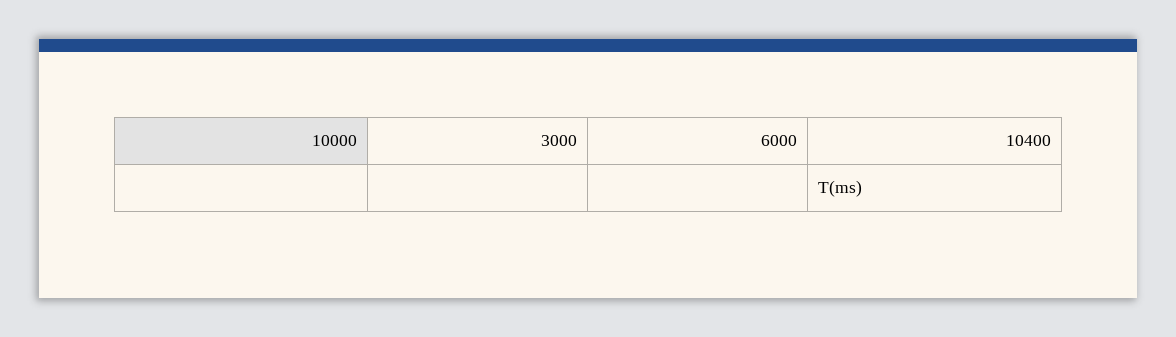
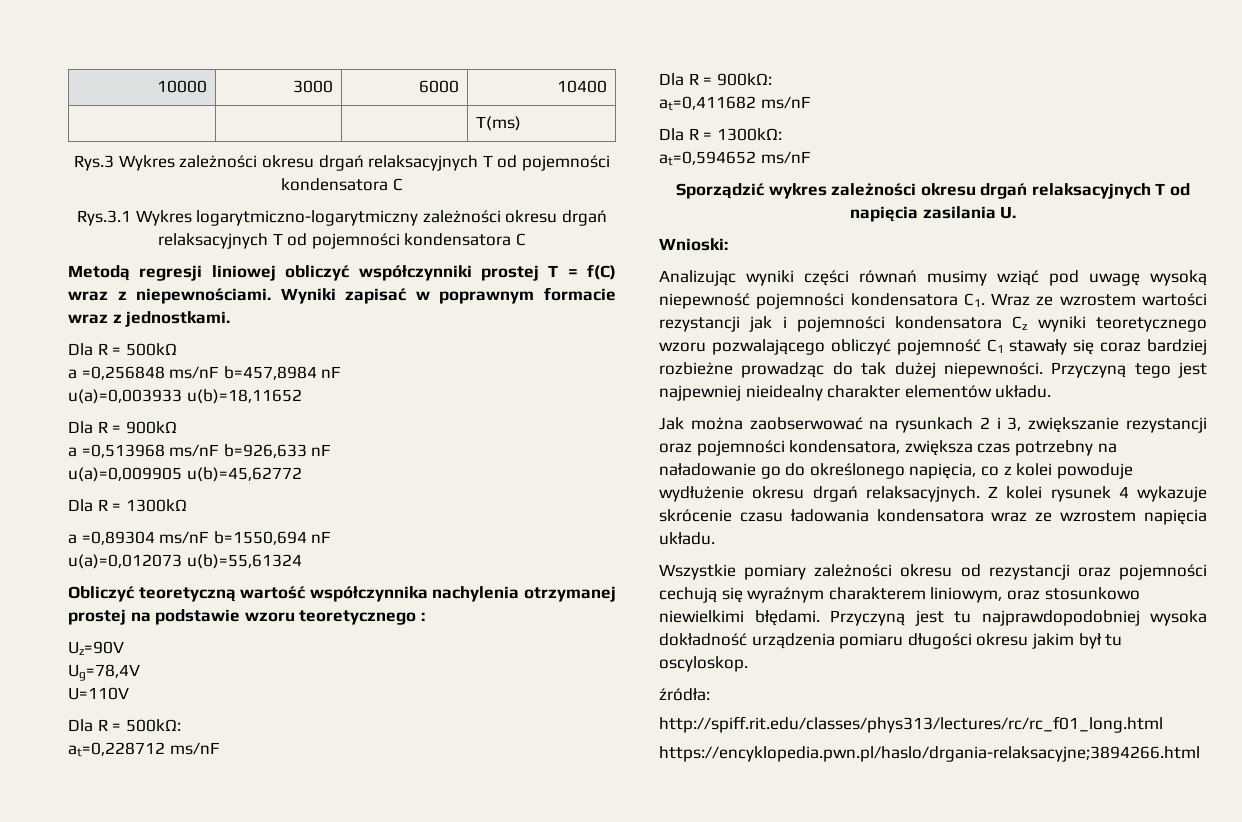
(862, 188) none -> [74,155,610,171] [281,178,403,191] [77,210,607,226] [158,233,526,249] [68,264,616,281] [68,287,616,304] [68,311,231,327] [68,343,177,356] [68,366,342,380] [68,389,302,404] [68,421,177,434] [68,444,332,458] [68,467,302,482] [68,499,187,512] [68,531,332,545] [68,554,302,569] [68,586,616,602] [68,609,425,625] [68,641,124,655] [68,664,140,681] [68,687,129,700] [68,719,181,732] [68,742,220,757] [659,73,772,86] [659,96,811,111] [659,128,782,141] [659,151,811,166] [675,183,1191,199] [849,206,1017,222] [659,238,728,251] [659,270,1207,286] [659,293,1207,309] [659,316,1207,332] [659,339,1207,355] [659,362,1207,378] [659,385,1052,401] [659,417,1207,433] [659,440,1117,456] [659,463,1133,479] [659,486,1207,502] [659,509,1207,525] [659,532,715,545] [659,564,1207,580] [659,587,1140,603] [659,610,1207,626] [659,633,1123,649] [659,656,748,672] [659,688,710,701] [659,716,1163,733] [659,746,1200,762] // Rys.3 Wykres zależności okresu drgań relaksacyjnych T od pojemności kondensatora C // Rys.3.1 Wykres logarytmiczno-logarytmiczny zależności okresu drgań relaksacyjnych T od pojemności kondensatora C // Metodą regresji liniowej obliczyć współczynniki prostej T = f(C) wraz z niepewnościami. Wyniki zapisać w poprawnym formacie wraz z jednostkami. // Dla R = 500kΩ // a =0,256848 ms/nF b=457,8984 nF // u(a)=0,003933 u(b)=18,11652 // Dla R = 900kΩ // a =0,513968 ms/nF b=926,633 nF // u(a)=0,009905 u(b)=45,62772 // Dla R = 1300kΩ // a =0,89304 ms/nF b=1550,694 nF // u(a)=0,012073 u(b)=55,61324 // Obliczyć teoretyczną wartość współczynnika nachylenia otrzymanej prostej na podstawie wzoru teoretycznego : // Uz=90V // Ug=78,4V // U=110V // Dla R = 500kΩ: // at=0,228712 ms/nF // Dla R = 900kΩ: // at=0,411682 ms/nF // Dla R = 1300kΩ: // at=0,594652 ms/nF // Sporządzić wykres zależności okresu drgań relaksacyjnych T od napięcia zasilania U. // Wnioski: // Analizując wyniki części równań musimy wziąć pod uwagę wysoką niepewność pojemności kondensatora C1. Wraz ze wzrostem wartości rezystancji jak i pojemności kondensatora Cz wyniki teoretycznego wzoru pozwalającego obliczyć pojemność C1 stawały się coraz bardziej rozbieżne prowadząc do tak dużej niepewności. Przyczyną tego jest najpewniej nieidealny charakter elementów układu. // Jak można zaobserwować na rysunkach 2 i 3, zwiększanie rezystancji oraz pojemności kondensatora, zwiększa czas potrzebny na naładowanie go do określonego napięcia, co z kolei powoduje wydłużenie okresu drgań relaksacyjnych. Z kolei rysunek 4 wykazuje skrócenie czasu ładowania kondensatora wraz ze wzrostem napięcia układu. // Wszystkie pomiary zależności okresu od rezystancji oraz pojemności cechują się wyraźnym charakterem liniowym, oraz stosunkowo niewielkimi błędami. Przyczyną jest tu najprawdopodobniej wysoka dokładność urządzenia pomiaru długości okresu jakim był tu oscyloskop. // źródła: // http://spiff.rit.edu/classes/phys313/lectures/rc/rc_f01_long.html // https://encyklopedia.pwn.pl/haslo/drgania-relaksacyjne;3894266.html

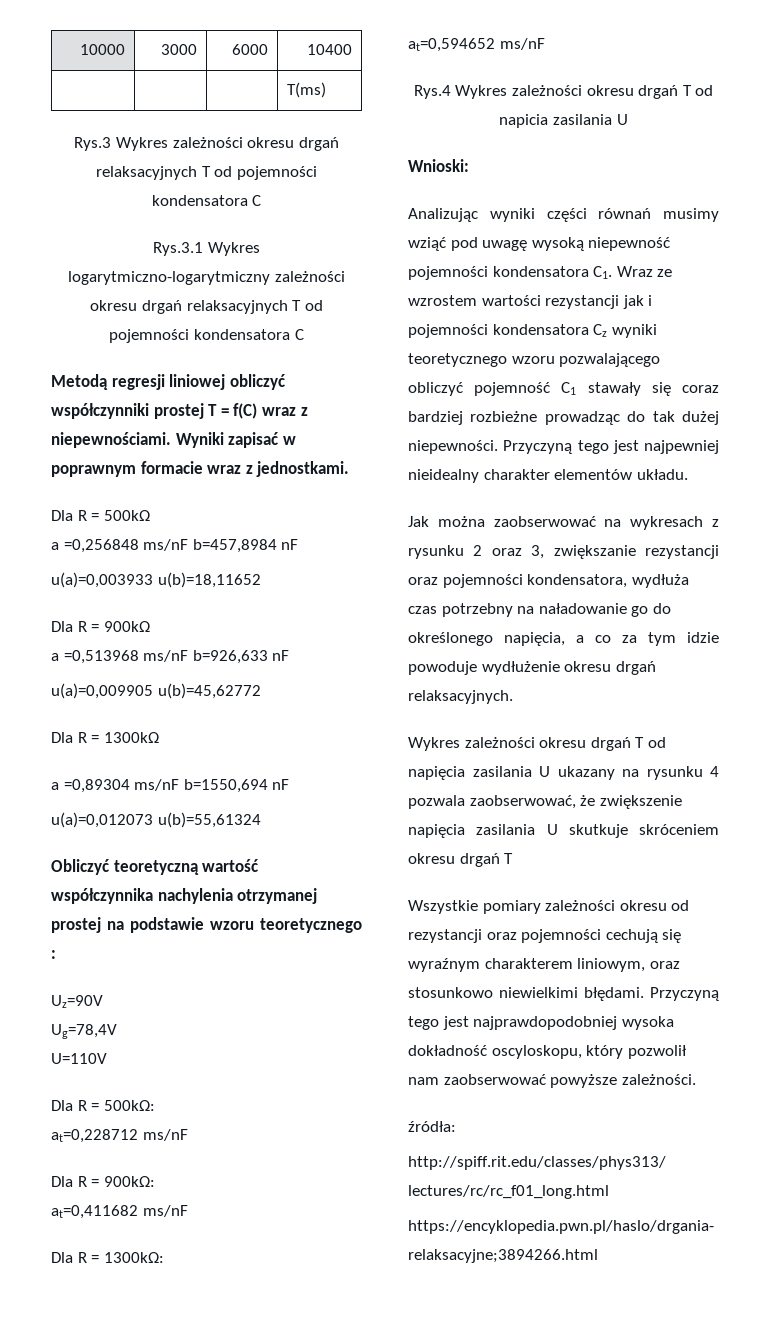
[675,183,1191,199] [849,206,1017,222] Sporządzić wykres zależności okresu drgań relaksacyjnych T od napięcia zasilania U. -> [413,85,714,99] [499,114,628,128] Rys.4 Wykres zależności okresu drgań T od napicia zasilania U
[895,417,1001,433] rysunkach 2 i -> [630,516,719,530] [408,545,522,559] wykresach z rysunku 2 oraz
[904,440,973,456] zwiększa -> [631,574,689,588] wydłuża
[980,463,1053,476] co z kolei -> [576,632,719,646] a co za tym idzie
[988,486,1207,502] [659,509,1207,525] [659,532,715,545] Z kolei rysunek 4 wykazuje skrócenie czasu ładowania kondensatora wraz ze wzrostem napięcia układu. -> [408,737,666,751] [408,766,719,780] [408,795,682,809] [408,824,719,838] [408,853,514,867] // Wykres zależności okresu drgań T od napięcia zasilania U ukazany na rysunku 4 pozwala zaobserwować, że zwiększenie napięcia zasilania U skutkuje skróceniem okresu drgań T
[914,610,971,626] jest tu -> [408,1016,469,1030] tego jest
[751,633,1123,649] [659,656,748,672] urządzenia pomiaru długości okresu jakim był tu oscyloskop. -> [491,1045,687,1059] [408,1074,696,1088] oscyloskopu, który pozwolił nam zaobserwować powyższe zależności.

